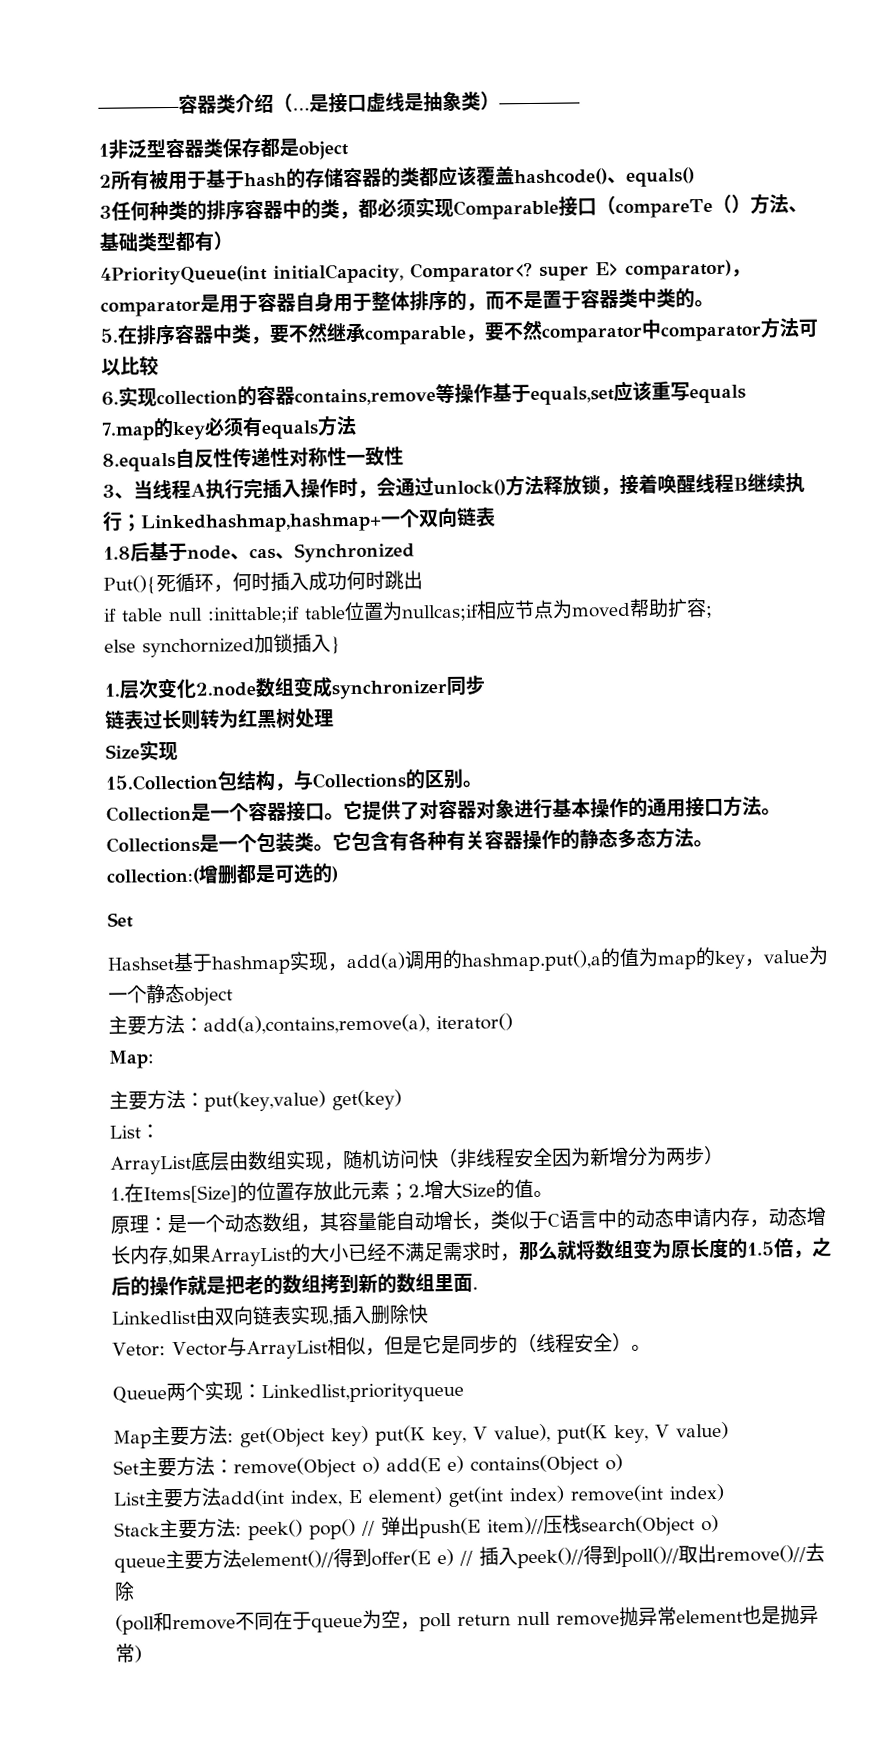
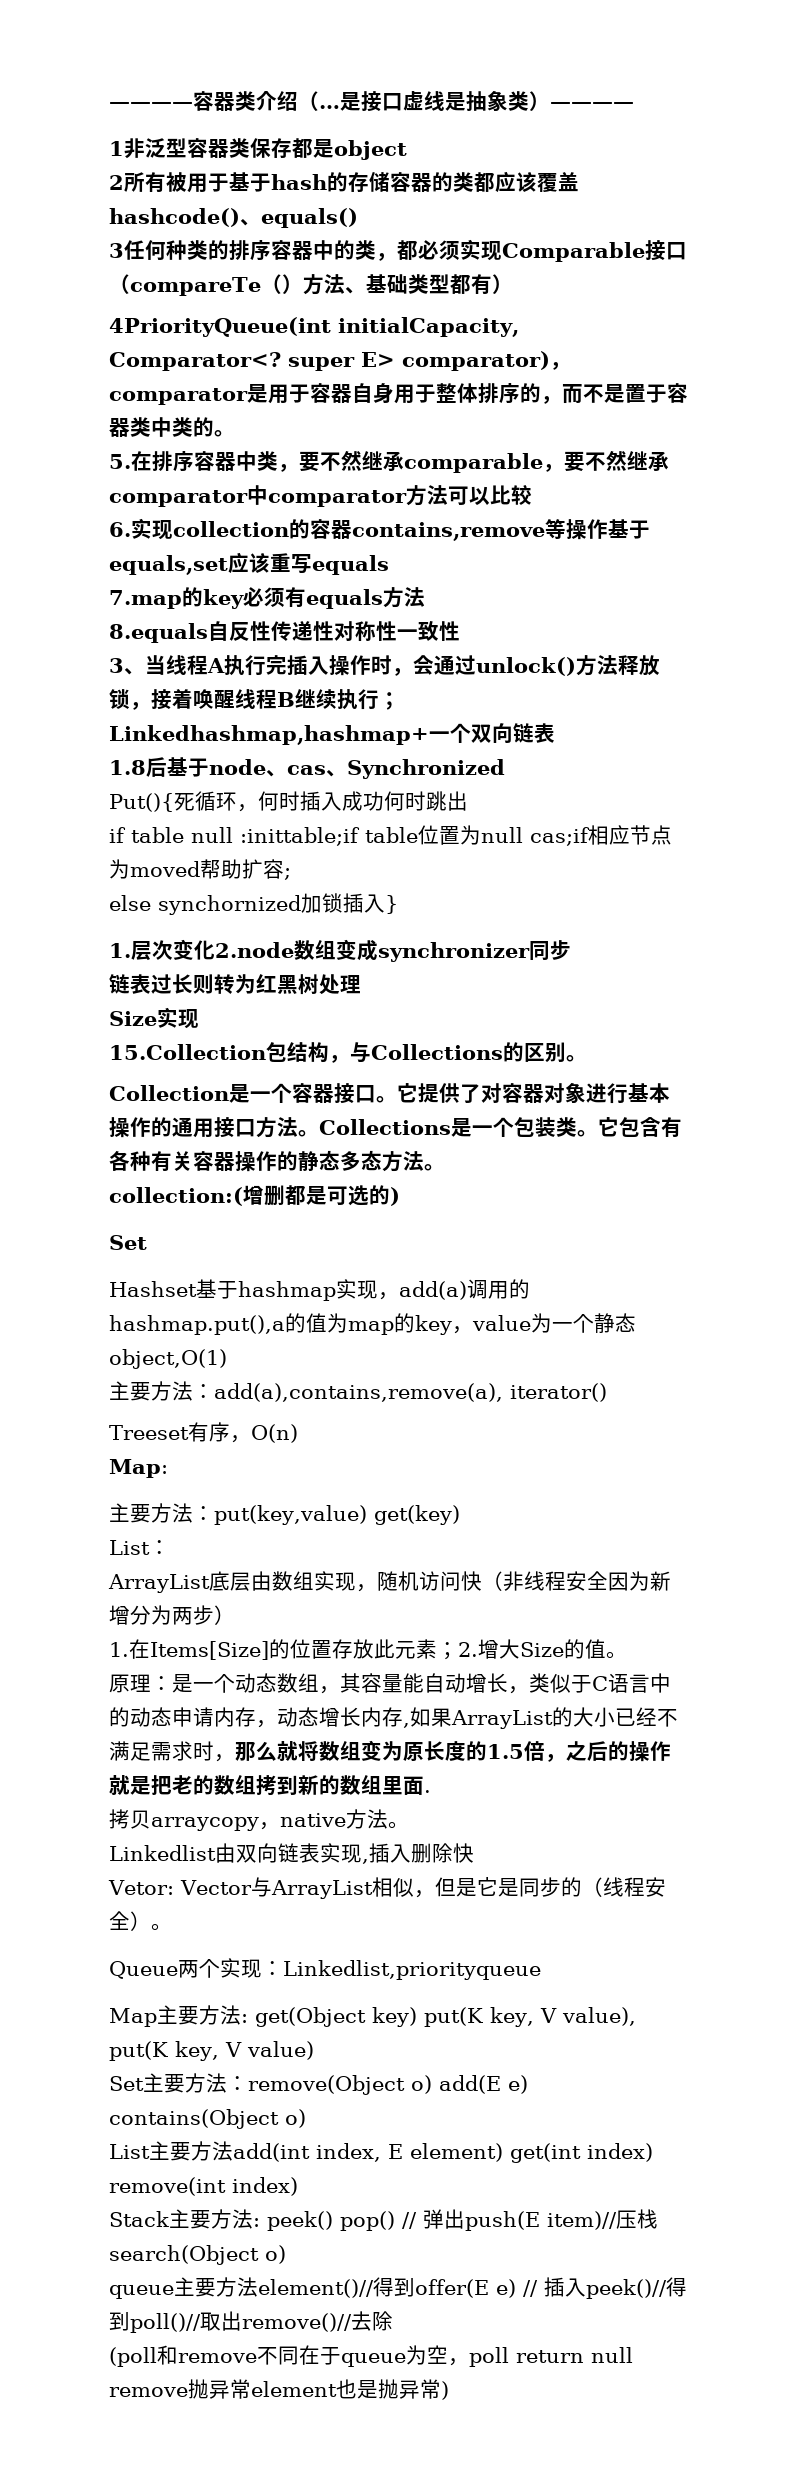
(543, 330) none -> [627,450,669,471] 继承
[401,604,479,622] nullcas;if -> [481,827,590,846] null cas;if
[184,987,233,1006] object -> [109,1349,227,1369] object,O(1)
(513, 1022) none -> [109,1422,298,1443] // Treeset有序，O(n)
(478, 1288) none -> [109,1809,409,1831] // 拷贝arraycopy，native方法。

